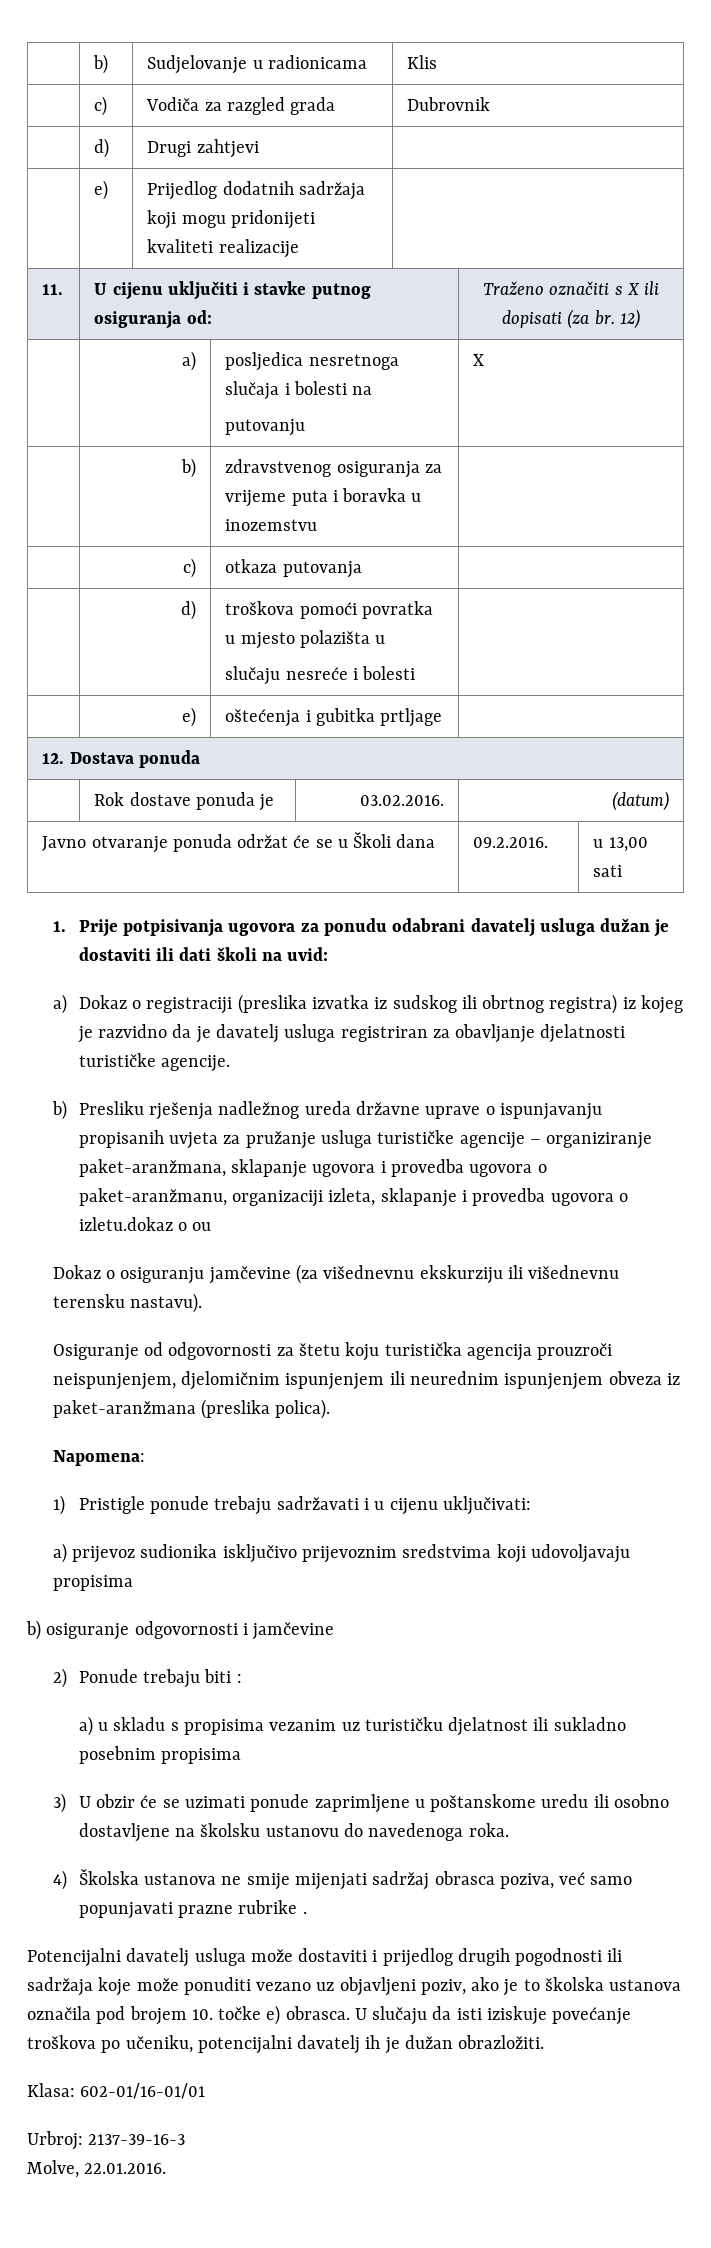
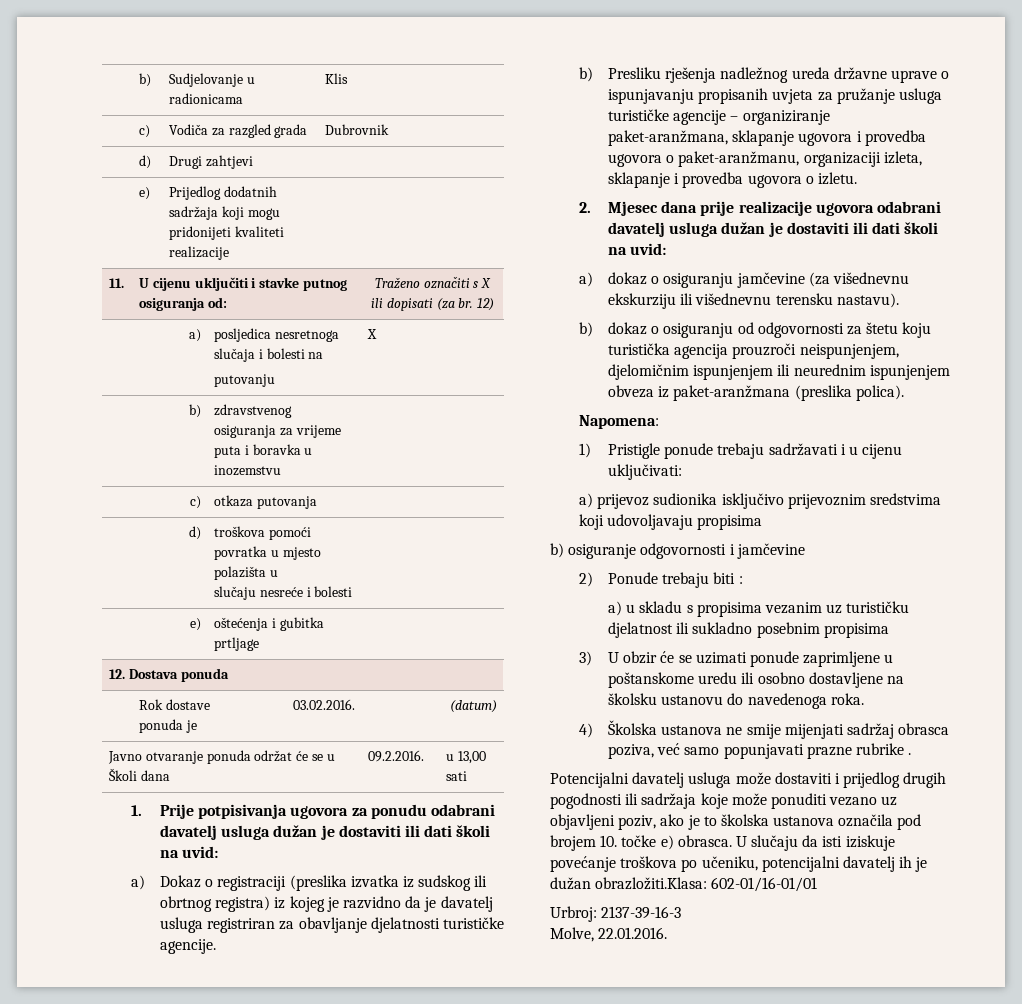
[78,1217,212,1231] [52,1265,101,1279] izletu.dokaz o ou // Dokaz -> [817,172,857,185] [579,201,941,216] [608,222,939,237] [608,243,667,255] [579,272,648,287] izletu. // 2. Mjesec dana prije realizacije ugovora odabrani davatelj usluga dužan je dostaviti ili dati školi na uvid: // a) dokaz
[52,1344,139,1361] Osiguranje -> [579,322,734,338] b) dokaz o osiguranju
[458,2035,545,2049] [27,2083,75,2097] obrazložiti. // Klasa: -> [595,877,708,890] obrazložiti.Klasa:

